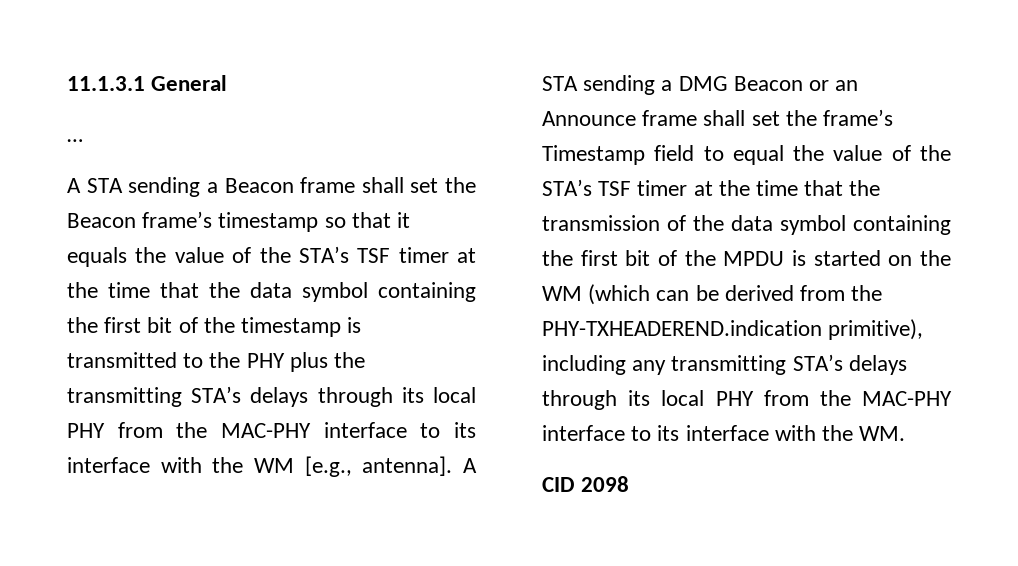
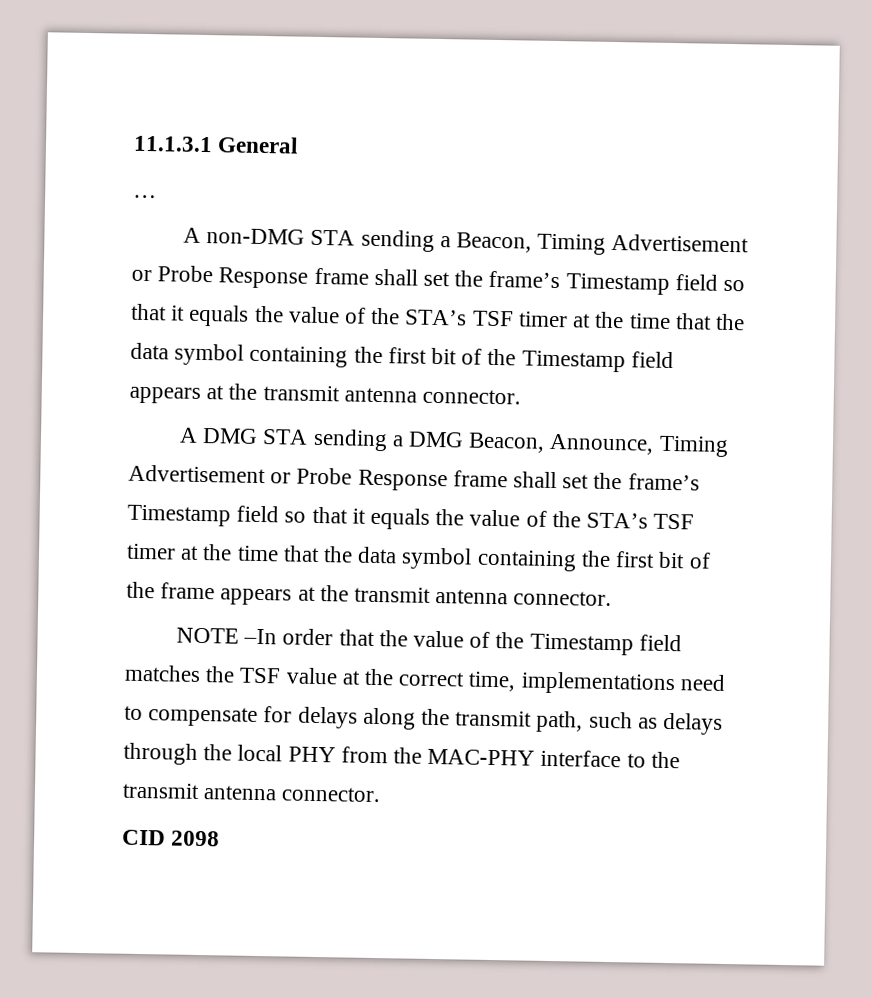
[86,177,476,197] [67,211,319,232] STA sending a Beacon frame shall set the Beacon frame’s timestamp -> [206,228,750,255] [131,265,718,295] non-DMG STA sending a Beacon, Timing Advertisement or Probe Response frame shall set the frame’s Timestamp field
[241,317,362,337] [67,352,366,372] [67,386,476,407] [67,422,477,438] [67,456,477,477] [542,75,859,95] [542,109,894,126] [542,145,784,165] timestamp is transmitted to the PHY plus the transmitting STA’s delays through its local PHY from the MAC-PHY interface to its interface with the WM [e.g., antenna]. A STA sending a DMG Beacon or an Announce frame shall set the frame’s Timestamp field to equal -> [521,350,674,373] [129,383,522,405] [178,427,729,457] [128,464,700,492] [127,504,431,530] Timestamp field appears at the transmit antenna connector. // A DMG STA sending a DMG Beacon, Announce, Timing Advertisement or Probe Response frame shall set the frame’s Timestamp field so that it equals
[542,215,951,235] [542,250,951,266] [542,284,883,305] [542,319,924,340] [542,354,907,375] [542,390,952,410] [542,425,906,441] transmission of the data symbol containing the first bit of the MPDU is started on the WM (which can be derived from the PHY-TXHEADEREND.indication primitive), including any transmitting STA’s delays through its local PHY from the MAC-PHY interface to its interface with the WM. -> [357,546,711,572] [126,581,613,607] [175,627,682,656] [124,664,726,696] [124,705,724,735] [123,742,680,769] [122,782,382,803] data symbol containing the first bit of the frame appears at the transmit antenna connector. // NOTE –In order that the value of the Timestamp field matches the TSF value at the correct time, implementations need to compensate for delays along the transmit path, such as delays through the local PHY from the MAC-PHY interface to the transmit antenna connector.

